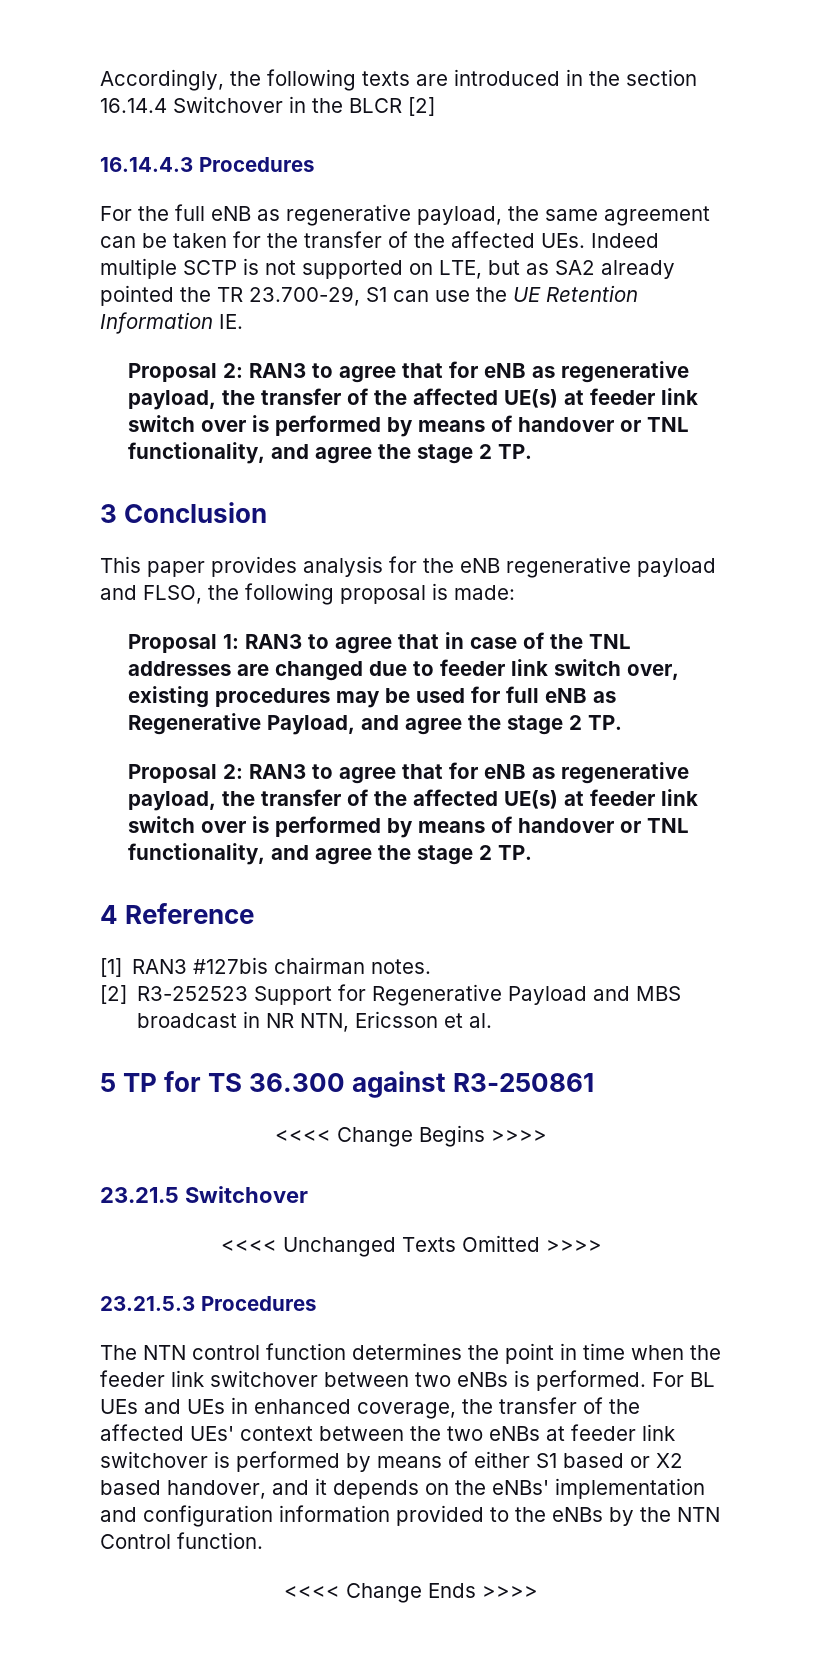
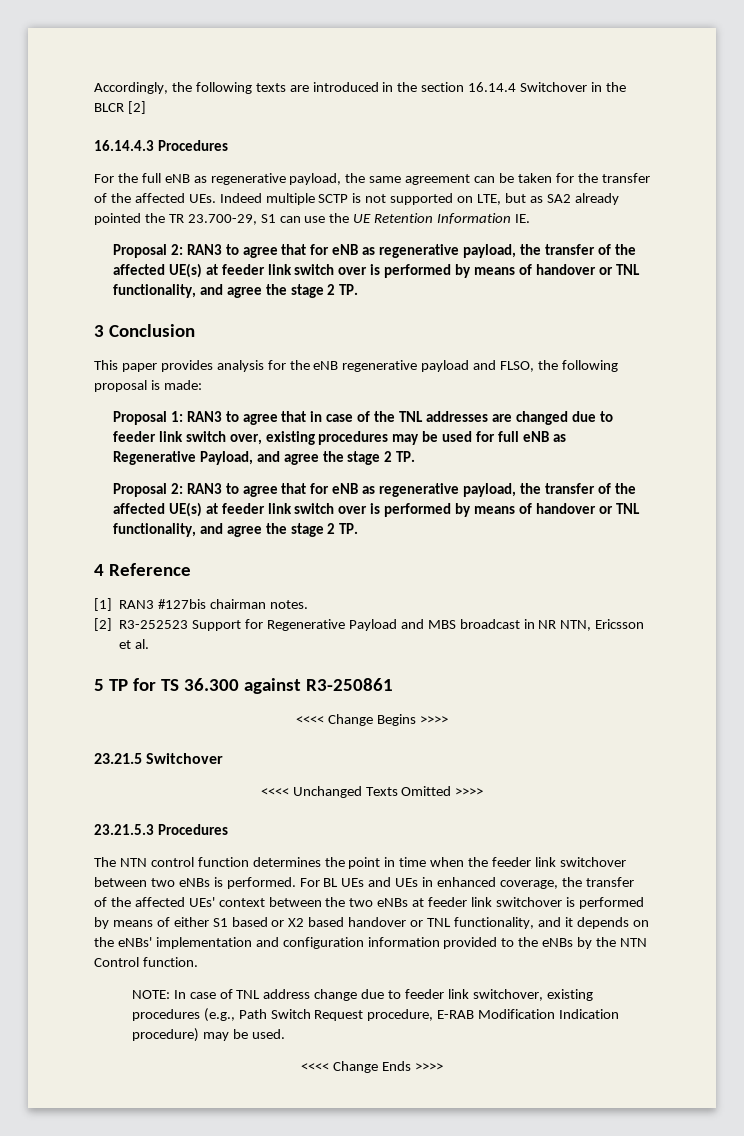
[167,1480,266,1499] handover, -> [348,917,534,929] handover or TNL functionality,
(263, 1540) none -> [131,989,593,1001] [131,1008,620,1022] [131,1028,285,1042] // NOTE: In case of TNL address change due to feeder link switchover, existing procedures (e.g., Path Switch Request procedure, E-RAB Modification Indication procedure) may be used.

